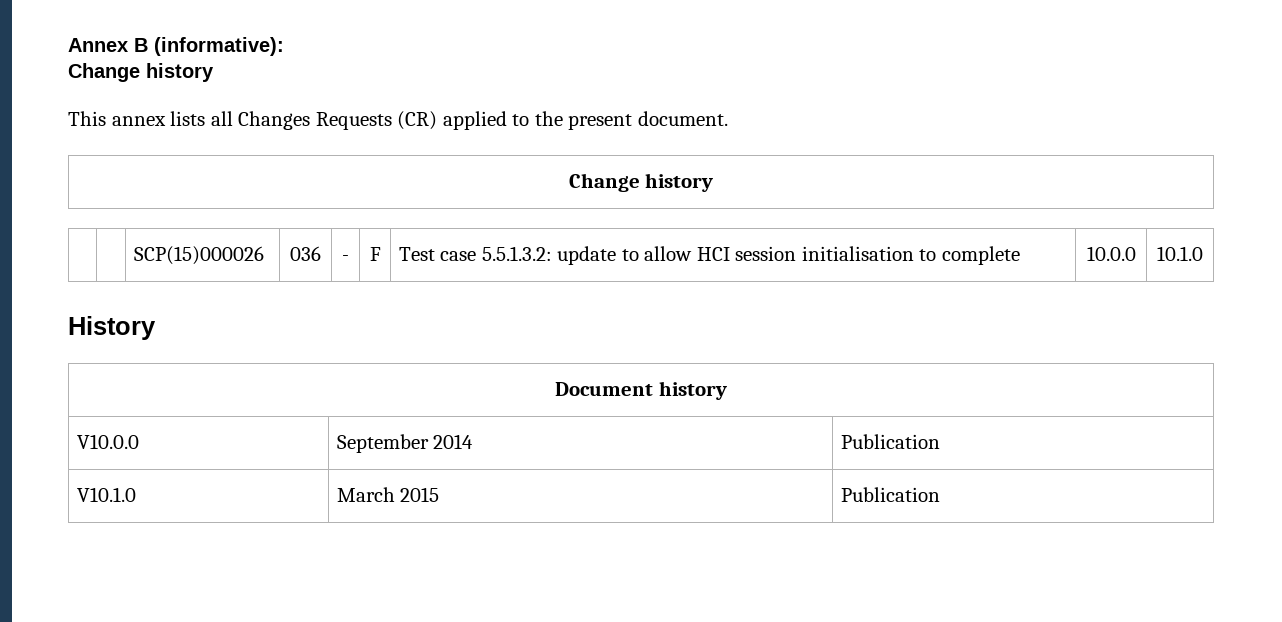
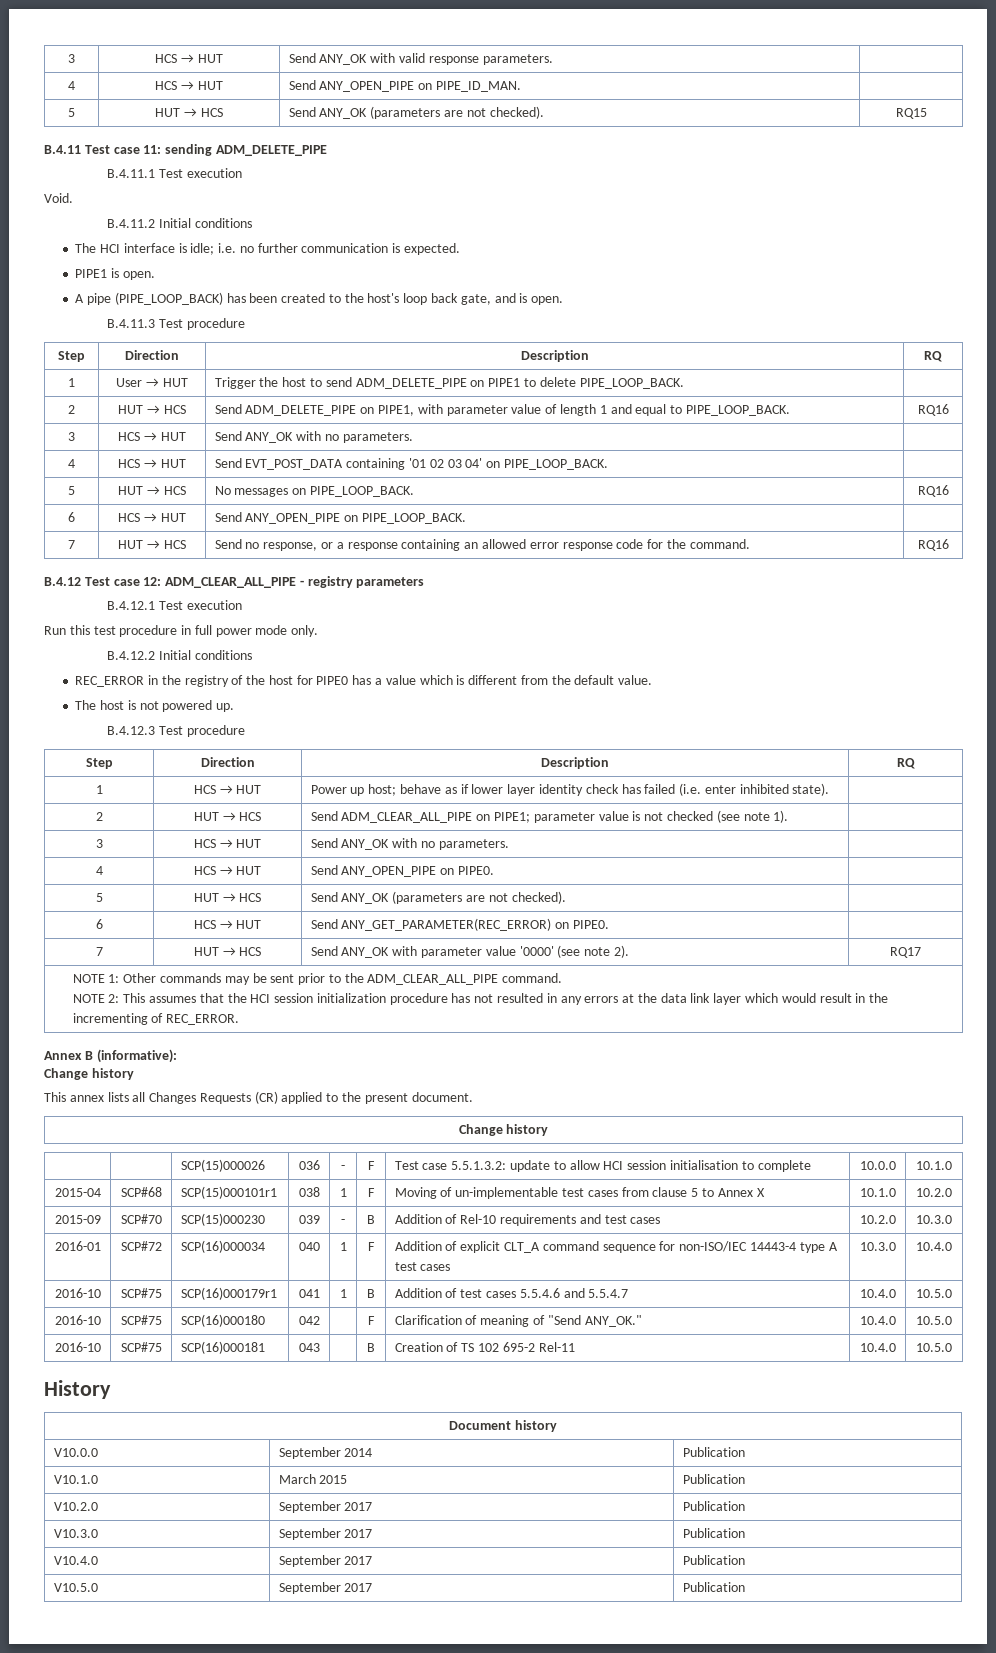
(68, 45) none -> [68,54,75,63] [155,54,223,63] [288,53,553,65] [68,81,75,90] [155,81,223,90] [288,80,522,92] [68,108,75,117] [155,108,223,117] [288,106,544,119] [895,108,927,119] [44,144,327,156] [107,168,242,178] [44,193,73,203] [107,218,252,228] [75,243,460,255] [75,268,155,280] [75,292,564,305] [107,318,245,330] [58,351,85,362] [125,350,179,360] [520,350,589,362] [924,351,942,362] [68,378,75,387] [116,378,188,387] [214,377,684,389] [68,405,75,414] [118,405,186,414] [214,404,790,416] [917,404,949,416] [68,432,75,441] [118,432,186,441] [214,431,413,443] [68,459,75,468] [118,459,186,468] [214,458,608,470] [68,486,75,495] [118,486,186,495] [214,486,415,497] [917,485,949,497] [68,512,75,522] [118,513,186,522] [214,512,467,524] [68,540,75,549] [118,540,186,549] [214,539,750,551] [917,539,949,551] [44,576,425,588] [107,600,242,610] [44,625,319,637] [107,650,252,660] [75,675,653,687] [75,700,235,712] [107,725,245,737] [85,758,113,769] [200,757,255,767] [541,757,609,769] [896,758,915,769] [95,785,103,794] [193,785,262,794] [310,783,830,796] [95,812,103,821] [193,812,262,821] [310,810,789,823] [95,839,103,848] [193,839,262,848] [310,838,509,850] [95,866,103,875] [193,866,262,875] [310,865,495,877] [95,893,103,902] [193,893,262,902] [310,891,566,904] [95,919,103,929] [193,920,262,929] [310,918,610,931] [95,947,103,956] [193,947,262,956] [310,945,629,958] [890,947,921,958] [72,973,563,985] [72,993,889,1005] [72,1013,240,1025] 3 | HCS → HUT | Send ANY_OK with valid response parameters. | // 4 | HCS → HUT | Send ANY_OPEN_PIPE on PIPE_ID_MAN. | // 5 | HUT → HCS | Send ANY_OK (parameters are not checked). | RQ15 // B.4.11 Test case 11: sending ADM_DELETE_PIPE // B.4.11.1 Test execution // Void. // B.4.11.2 Initial conditions // The HCI interface is idle; i.e. no further communication is expected. // PIPE1 is open. // A pipe (PIPE_LOOP_BACK) has been created to the host's loop back gate, and is open. // B.4.11.3 Test procedure // Step | Direction | Description | RQ // 1 | User → HUT | Trigger the host to send ADM_DELETE_PIPE on PIPE1 to delete PIPE_LOOP_BACK. | // 2 | HUT → HCS | Send ADM_DELETE_PIPE on PIPE1, with parameter value of length 1 and equal to PIPE_LOOP_BACK. | RQ16 // 3 | HCS → HUT | Send ANY_OK with no parameters. | // 4 | HCS → HUT | Send EVT_POST_DATA containing '01 02 03 04' on PIPE_LOOP_BACK. | // 5 | HUT → HCS | No messages on PIPE_LOOP_BACK. | RQ16 // 6 | HCS → HUT | Send ANY_OPEN_PIPE on PIPE_LOOP_BACK. | // 7 | HUT → HCS | Send no response, or a response containing an allowed error response code for the command. | RQ16 // B.4.12 Test case 12: ADM_CLEAR_ALL_PIPE - registry parameters // B.4.12.1 Test execution // Run this test procedure in full power mode only. // B.4.12.2 Initial conditions // REC_ERROR in the registry of the host for PIPE0 has a value which is different from the default value. // The host is not powered up. // B.4.12.3 Test procedure // Step | Direction | Description | RQ // 1 | HCS → HUT | Power up host; behave as if lower layer identity check has failed (i.e. enter inhibited state). | // 2 | HUT → HCS | Send ADM_CLEAR_ALL_PIPE on PIPE1; parameter value is not checked (see note 1). | // 3 | HCS → HUT | Send ANY_OK with no parameters. | // 4 | HCS → HUT | Send ANY_OPEN_PIPE on PIPE0. | // 5 | HUT → HCS | Send ANY_OK (parameters are not checked). | // 6 | HCS → HUT | Send ANY_GET_PARAMETER(REC_ERROR) on PIPE0. | // 7 | HUT → HCS | Send ANY_OK with parameter value '0000' (see note 2). | RQ17 // NOTE 1: Other commands may be sent prior to the ADM_CLEAR_ALL_PIPE command. // NOTE 2: This assumes that the HCI session initialization procedure has not resulted in any errors at the data link layer which would result in the incrementing of REC_ERROR. //
(1203, 253) none -> [54,1188,101,1197] [120,1187,162,1197] [180,1186,277,1199] [298,1187,320,1197] [339,1188,347,1197] [368,1188,375,1197] [394,1187,765,1199] [859,1188,896,1197] [916,1188,952,1197] [54,1215,101,1224] [120,1214,162,1224] [180,1213,265,1226] [298,1215,320,1224] [341,1219,345,1224] [367,1215,375,1224] [394,1214,661,1226] [859,1215,896,1224] [916,1215,952,1224] [54,1241,101,1251] [120,1241,162,1251] [180,1240,265,1253] [298,1242,320,1251] [339,1242,347,1251] [368,1242,375,1251] [394,1241,838,1253] [394,1262,451,1271] [859,1242,896,1251] [916,1242,952,1251] [54,1288,101,1298] [120,1288,162,1298] [180,1287,277,1300] [298,1289,320,1298] [339,1289,347,1298] [367,1289,375,1298] [394,1288,629,1298] [859,1289,896,1298] [916,1289,952,1298] [54,1315,101,1325] [120,1315,162,1325] [180,1314,265,1327] [298,1316,320,1325] [368,1316,375,1325] [394,1315,642,1327] [859,1316,896,1325] [916,1316,952,1325] [54,1342,101,1352] [120,1342,162,1352] [180,1341,265,1354] [298,1343,320,1352] [367,1343,375,1352] [394,1342,575,1352] [859,1343,896,1352] [916,1343,952,1352] // 2015-04 | SCP#68 | SCP(15)000101r1 | 038 | 1 | F | Moving of un-implementable test cases from clause 5 to Annex X | 10.1.0 | 10.2.0 // 2015-09 | SCP#70 | SCP(15)000230 | 039 | - | B | Addition of Rel-10 requirements and test cases | 10.2.0 | 10.3.0 // 2016-01 | SCP#72 | SCP(16)000034 | 040 | 1 | F | Addition of explicit CLT_A command sequence for non-ISO/IEC 14443-4 type A test cases | 10.3.0 | 10.4.0 // 2016-10 | SCP#75 | SCP(16)000179r1 | 041 | 1 | B | Addition of test cases 5.5.4.6 and 5.5.4.7 | 10.4.0 | 10.5.0 // 2016-10 | SCP#75 | SCP(16)000180 | 042 | | F | Clarification of meaning of "Send ANY_OK." | 10.4.0 | 10.5.0 // 2016-10 | SCP#75 | SCP(16)000181 | 043 | | B | Creation of TS 102 695-2 Rel-11 | 10.4.0 | 10.5.0
(940, 494) none -> [53,1502,98,1511] [278,1501,373,1513] [682,1501,745,1511] [53,1529,98,1538] [278,1528,373,1540] [682,1528,745,1538] [53,1556,98,1565] [278,1555,373,1567] [682,1555,745,1565] [53,1583,98,1592] [278,1582,373,1594] [682,1582,745,1592] // V10.2.0 | September 2017 | Publication // V10.3.0 | September 2017 | Publication // V10.4.0 | September 2017 | Publication // V10.5.0 | September 2017 | Publication

